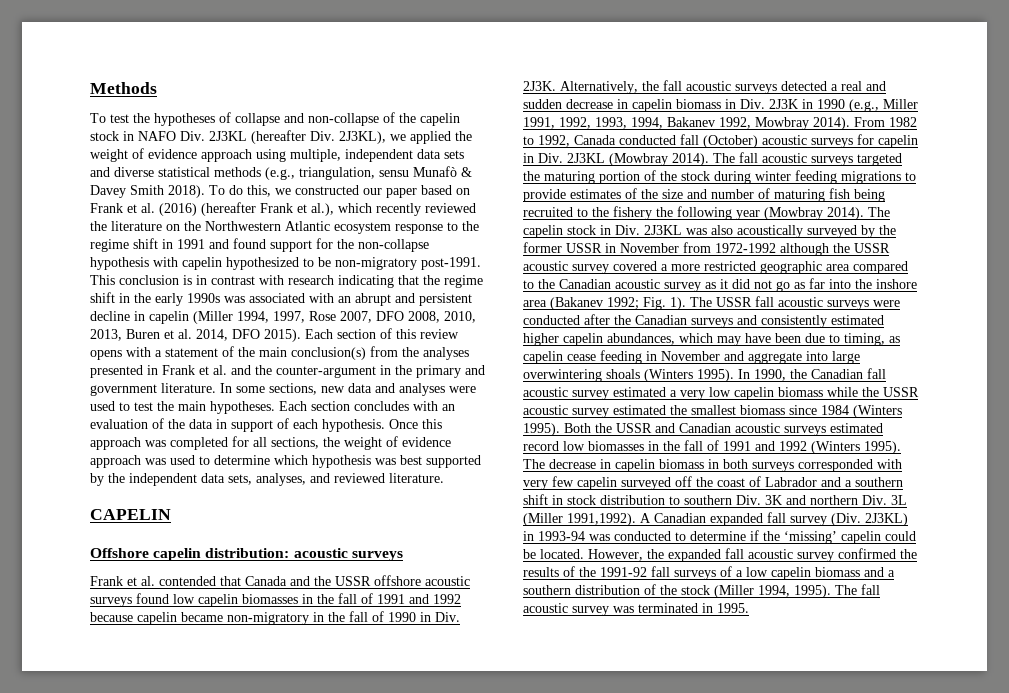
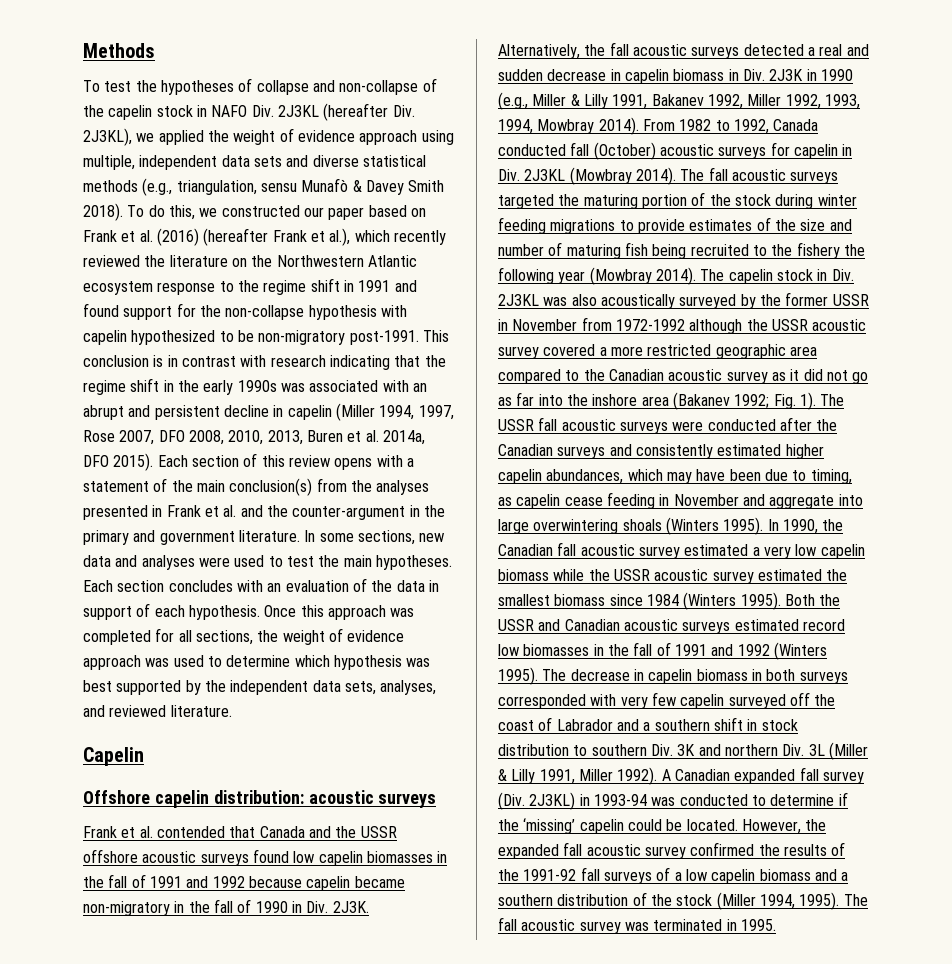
[196,329,228,341] 2014, -> [382,430,425,445] 2014a,
[90,509,171,520] CAPELIN -> [83,747,144,766] Capelin
[523,117,555,129] 1991, -> [570,94,782,109] & Lilly 1991, Bakanev 1992, Miller
[667,117,751,129] Bakanev 1992, -> (533, 126) none
[567,513,636,526] 1991,1992). -> [498,767,658,785] & Lilly 1991, Miller 1992).

